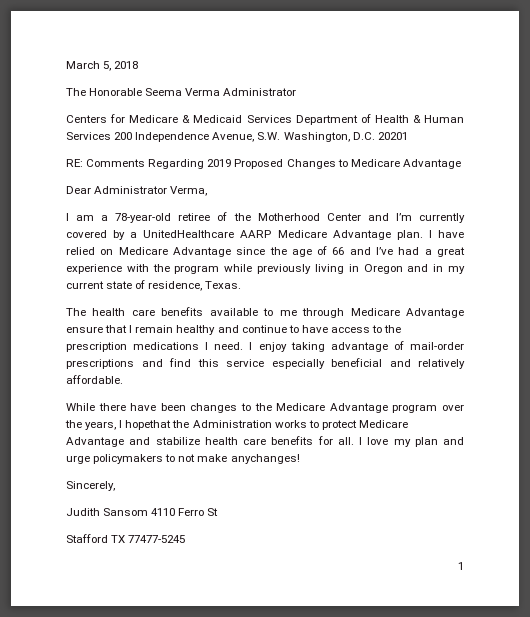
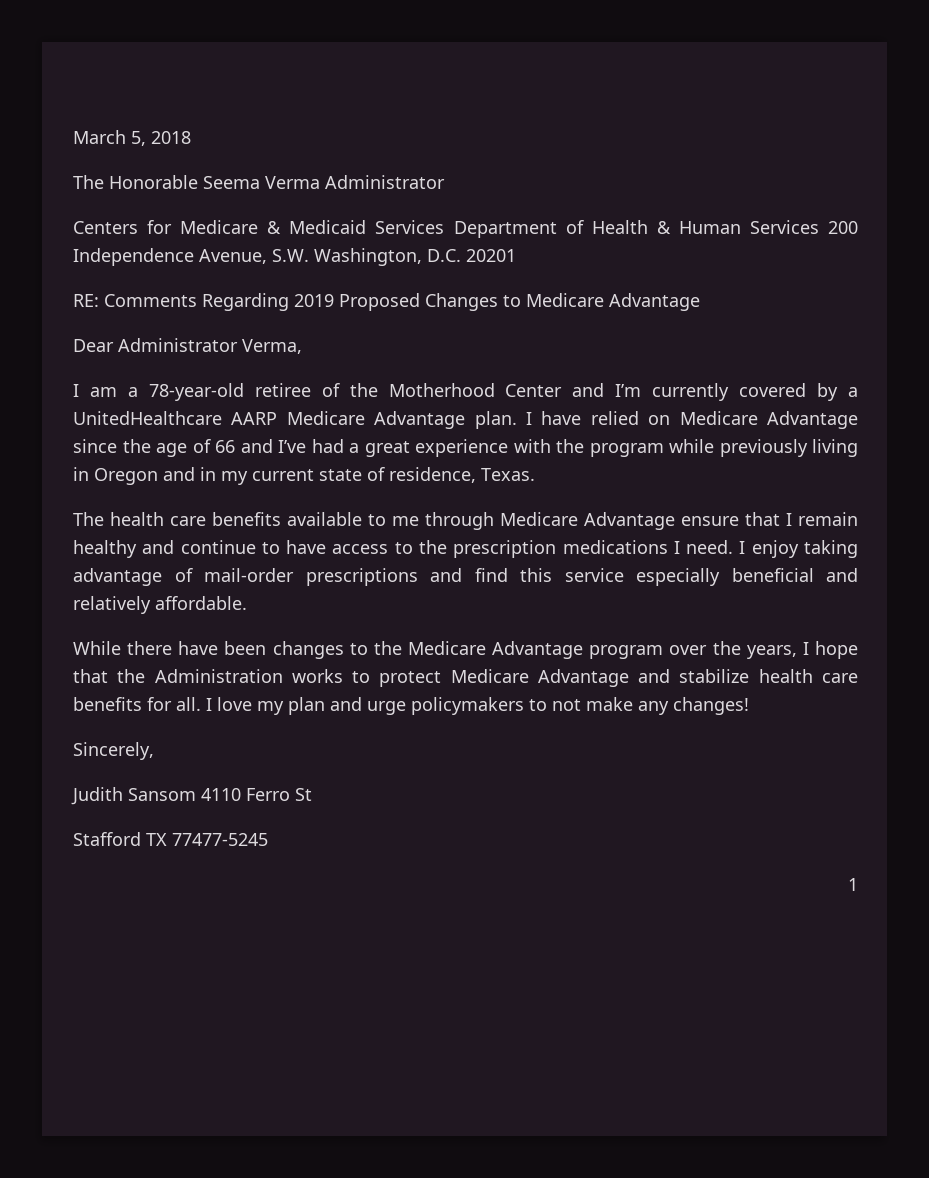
[125,420,172,430] hopethat -> [814,641,858,659] [73,669,108,683] hope that
[230,454,300,464] anychanges! -> [638,697,749,715] any changes!

